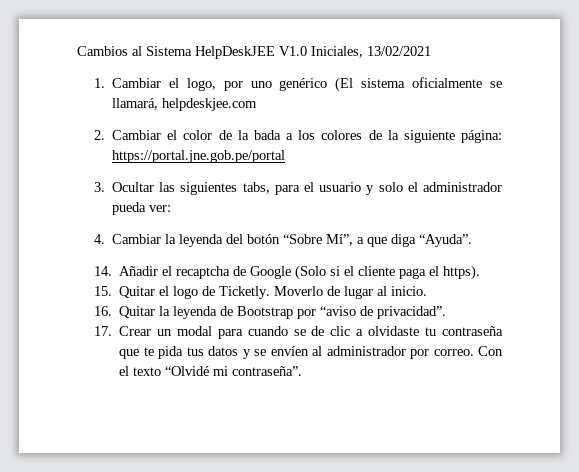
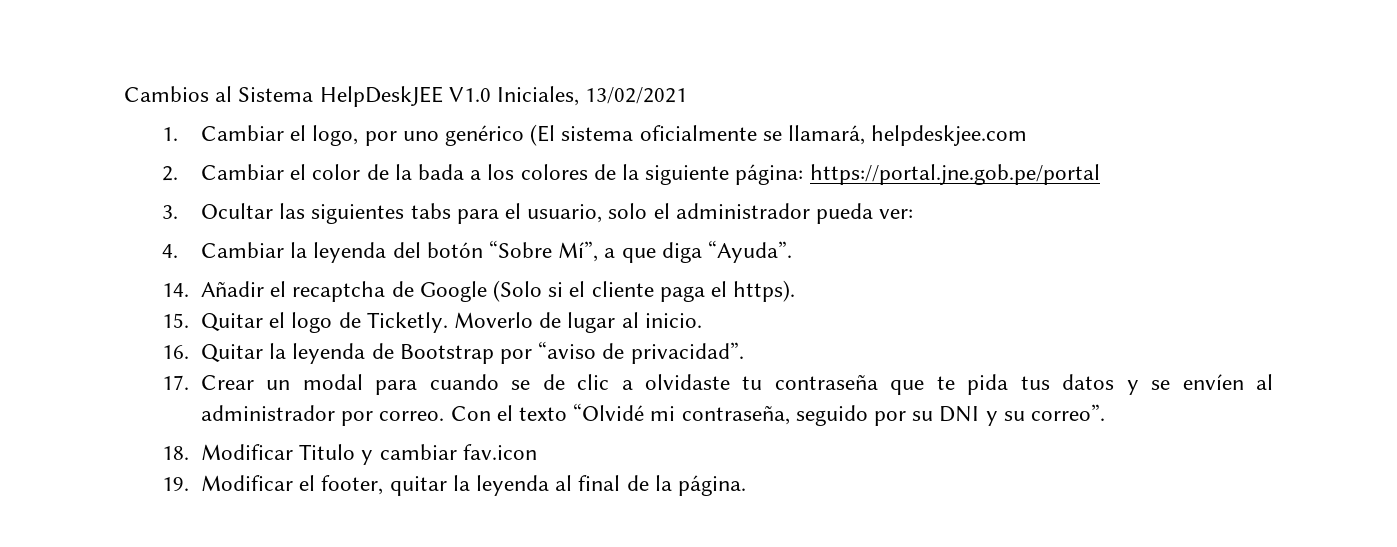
[242,182,270,194] tabs, -> [410,203,451,219] tabs
[319,182,375,195] usuario y -> [527,204,603,223] usuario,
[231,366,302,376] contraseña”. -> [681,404,1106,426] [162,444,537,465] [162,475,747,496] contraseña, seguido por su DNI y su correo”. // 18. Modificar Titulo y cambiar fav.icon // 19. Modificar el footer, quitar la leyenda al final de la página.

